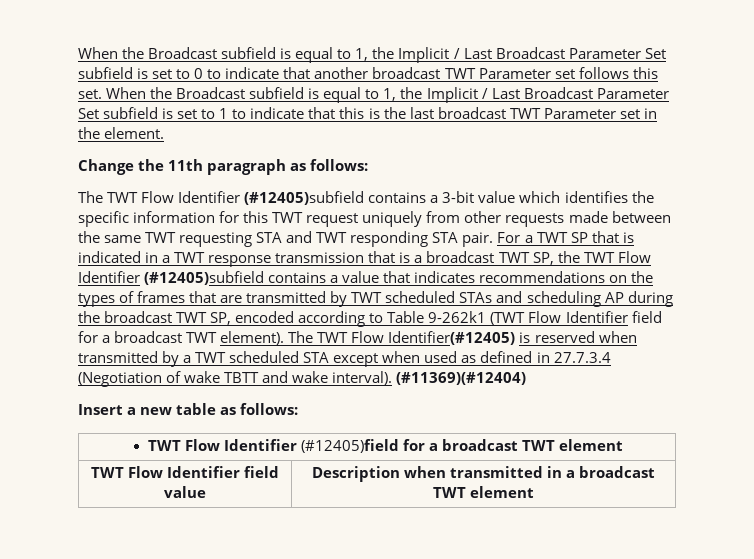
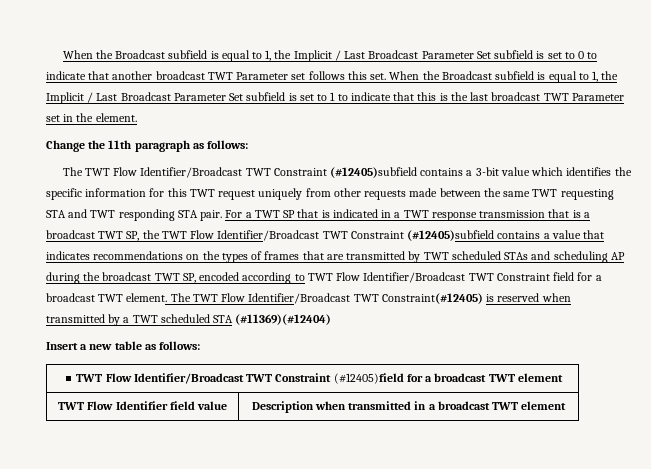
[178,191,241,203] Identifier -> [140,167,327,178] Identifier/Broadcast TWT Constraint
[78,271,140,283] Identifier -> [217,230,404,241] Identifier/Broadcast TWT Constraint
[387,311,628,325] Table 9-262k1 (TWT Flow Identifier -> [307,272,550,283] TWT Flow Identifier/Broadcast TWT Constraint
[220,331,516,345] element). The TWT Flow Identifier(#12405) -> [126,293,483,304] element. The TWT Flow Identifier/Broadcast TWT Constraint(#12405)
[333,351,611,367] [78,371,393,387] except when used as defined in 27.7.3.4 (Negotiation of wake TBTT and wake interval). -> (234, 319) none
[223,439,297,451] Identifier -> [133,373,332,384] Identifier/Broadcast TWT Constraint

